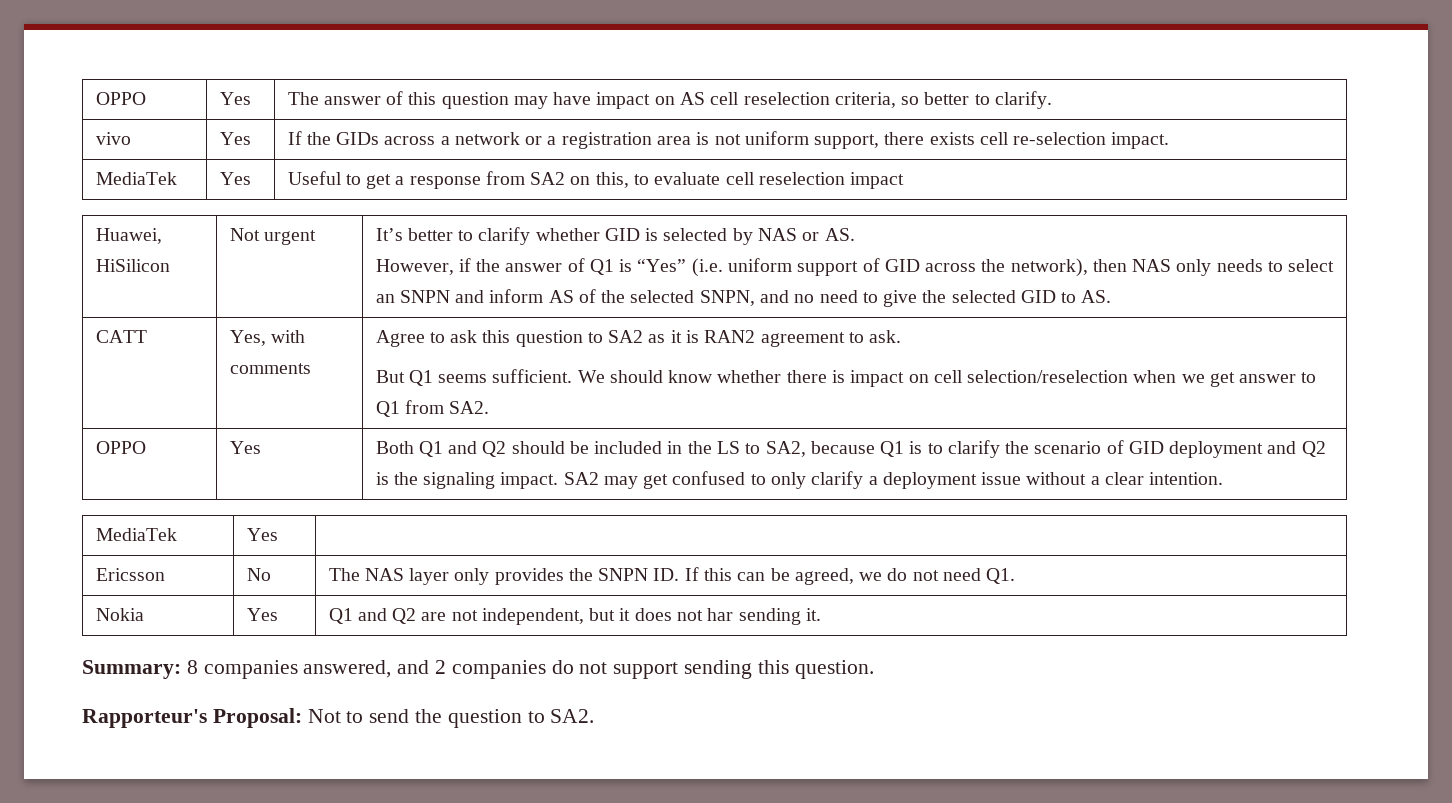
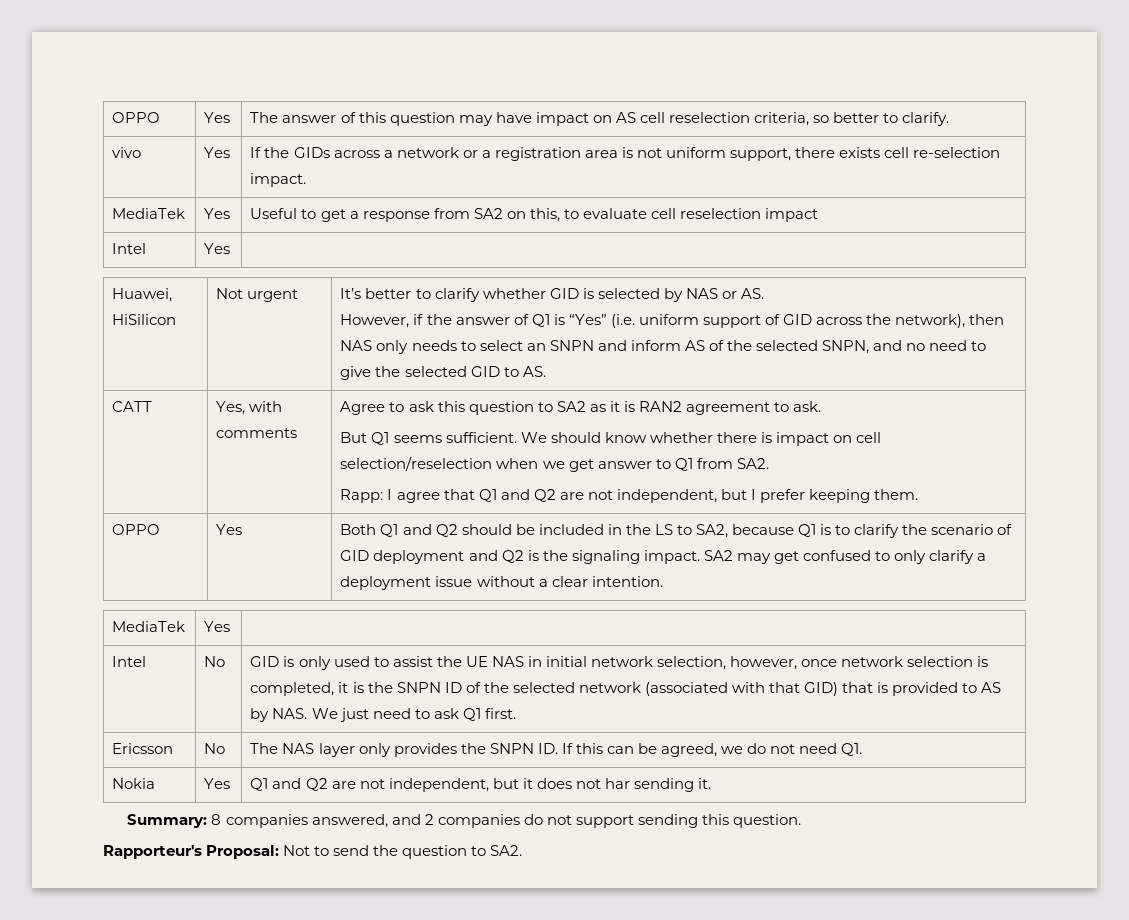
(905, 180) none -> [112,243,147,254] [204,243,231,254] // Intel | Yes |
(490, 407) none -> [340,489,919,503] // Rapp: I agree that Q1 and Q2 are not independent, but I prefer keeping them.
(278, 534) none -> [112,656,147,667] [204,656,226,667] [250,656,989,670] [250,682,1002,696] [250,708,516,722] // Intel | No | GID is only used to assist the UE NAS in initial network selection, however, once network selection is completed, it is the SNPN ID of the selected network (associated with that GID) that is provided to AS by NAS. We just need to ask Q1 first.

